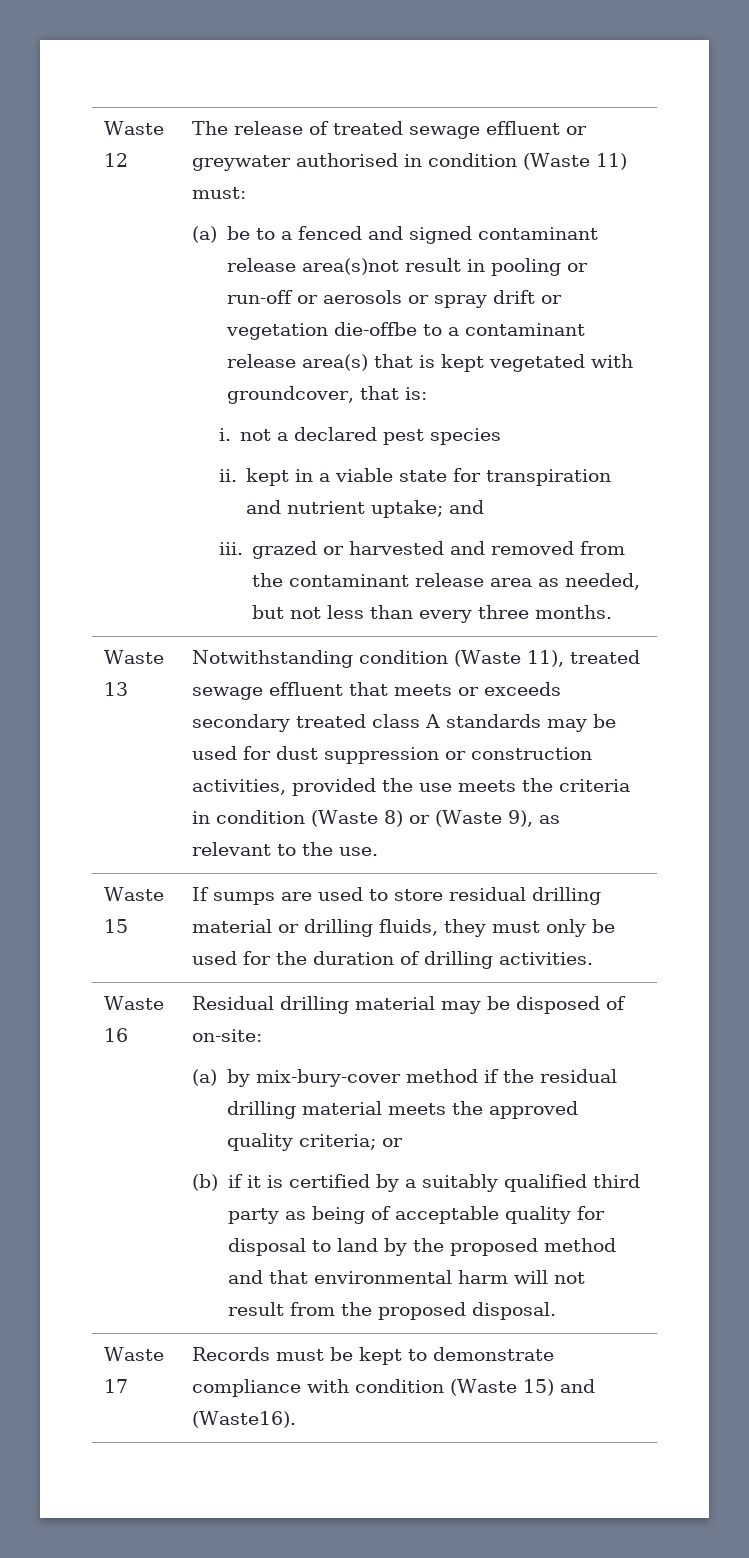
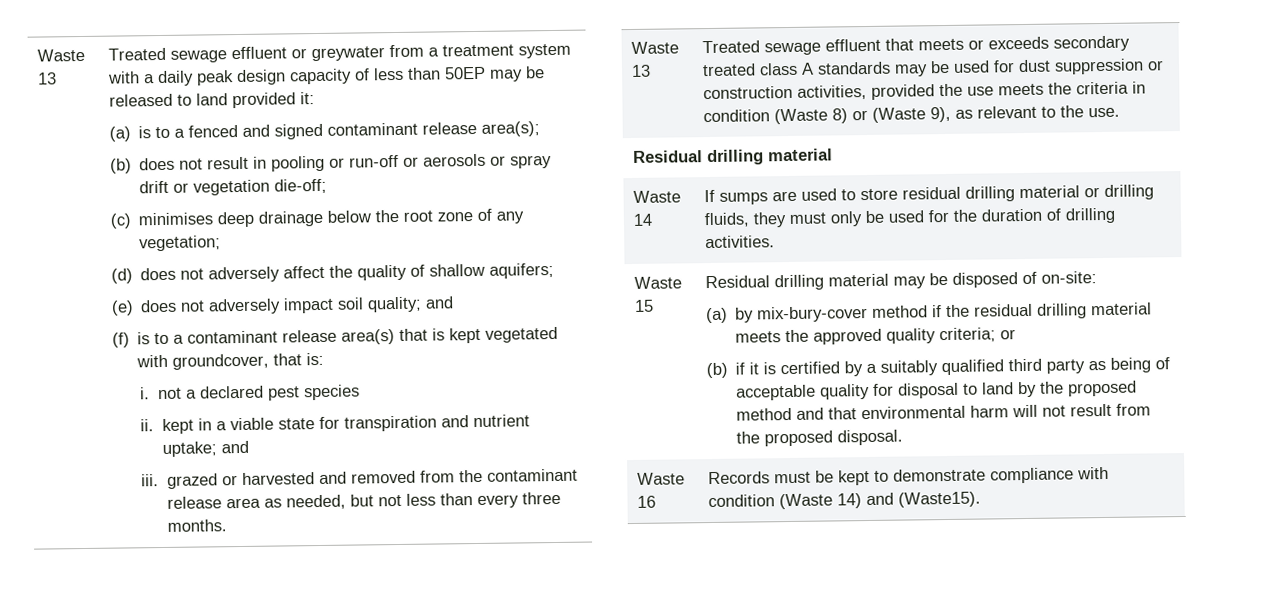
[104,121,165,135] [104,153,129,167] [192,121,588,139] [192,153,628,171] [192,187,247,199] [192,226,250,243] Waste 12 | The release of treated sewage effluent or greywater authorised in condition (Waste 11) must: // (a) be -> [37,48,86,62] [38,72,58,85] [108,43,572,63] [108,66,546,87] [109,92,316,109] [109,126,152,142] Waste 13 | Treated sewage effluent or greywater from a treatment system with a daily peak design capacity of less than 50EP may be released to land provided it: // (a) is
[301,258,399,275] area(s)not -> [481,121,541,137] [110,157,204,174] area(s); // (b) does not
[333,322,417,336] die-offbe -> [274,178,328,194] [110,208,525,229] [139,235,222,252] [111,262,555,284] [111,296,455,316] [112,332,151,348] die-off; // (c) minimises deep drainage below the root zone of any vegetation; // (d) does not adversely affect the quality of shallow aquifers; // (e) does not adversely impact soil quality; and // (f) is
[192,650,641,668] Notwithstanding condition (Waste 11), treated -> [702,40,761,54] Treated
[104,887,165,901] [104,919,129,933] // Waste 15 -> [633,148,834,166] [633,190,682,203] [633,213,654,226] // Residual drilling material // Waste 14
[104,1028,129,1042] 16 -> [634,299,655,312] 15
[104,1379,129,1393] 17 -> [637,495,657,508] 16
[523,1379,596,1396] [192,1411,297,1428] 15) and (Waste16). -> [837,491,982,509] 14) and (Waste15).

